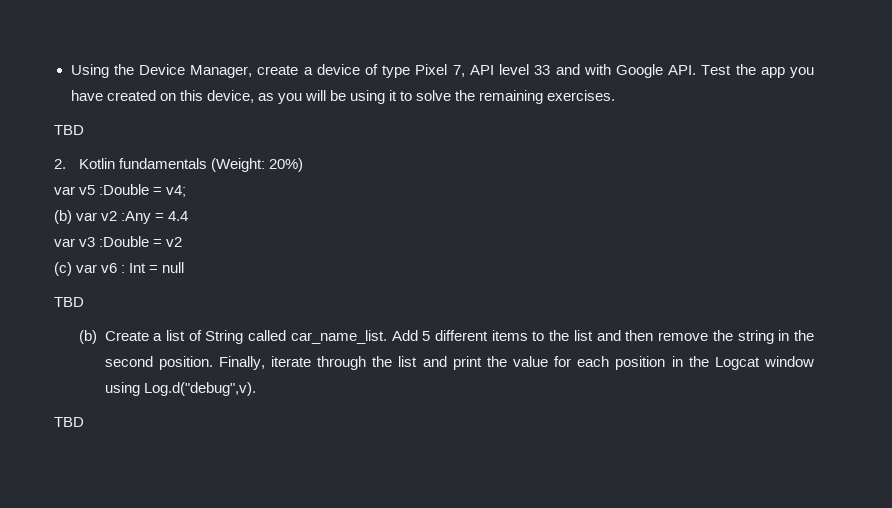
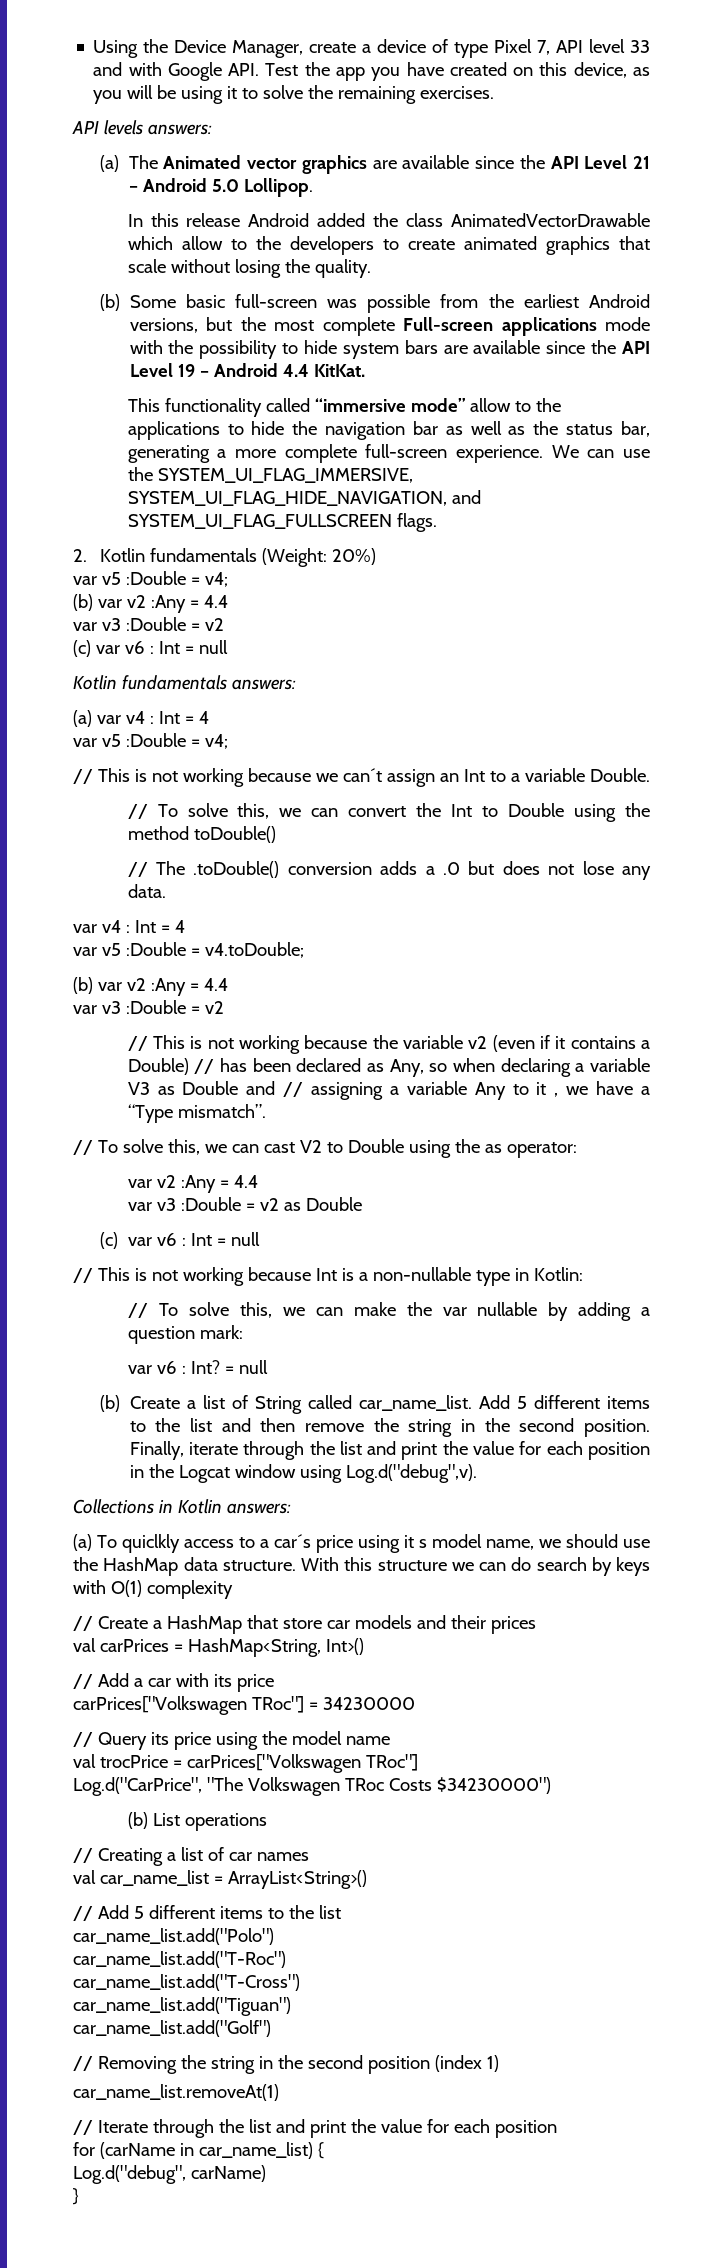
[54,125,84,135] TBD -> [72,120,212,135] [100,155,650,174] [128,178,313,197] [127,213,650,227] [127,236,650,255] [127,259,371,278] [100,294,651,313] [129,317,650,336] [129,340,650,359] [129,363,365,377] [127,398,561,417] [127,421,650,440] [127,444,650,463] [127,467,413,483] [127,490,481,506] [127,513,437,532] API levels answers: // (a) The Animated vector graphics are available since the API Level 21 – Android 5.0 Lollipop. // In this release Android added the class AnimatedVectorDrawable which allow to the developers to create animated graphics that scale without losing the quality. // (b) Some basic full-screen was possible from the earliest Android versions, but the most complete Full-screen applications mode with the possibility to hide system bars are available since the API Level 19 – Android 4.4 KitKat. // This functionality called “immersive mode” allow to the applications to hide the navigation bar as well as the status bar, generating a more complete full-screen experience. We can use the SYSTEM_UI_FLAG_IMMERSIVE, SYSTEM_UI_FLAG_HIDE_NAVIGATION, and SYSTEM_UI_FLAG_FULLSCREEN flags.
[54,297,84,307] TBD -> [73,675,296,690] [73,710,209,727] [73,733,228,749] [73,768,650,787] [127,803,651,822] [127,826,276,843] [127,861,651,880] [127,884,166,898] [73,920,185,933] [73,942,304,958] [73,977,228,996] [73,1000,224,1014] [127,1035,651,1054] [127,1058,651,1077] [127,1081,650,1100] [127,1104,266,1123] [73,1139,577,1158] [127,1175,258,1193] [127,1197,362,1211] [100,1232,260,1249] [73,1267,583,1286] [127,1302,650,1321] [127,1325,243,1344] [127,1360,268,1374] Kotlin fundamentals answers: // (a) var v4 : Int = 4 // var v5 :Double = v4; // // This is not working because we can´t assign an Int to a variable Double. // // To solve this, we can convert the Int to Double using the method toDouble() // // The .toDouble() conversion adds a .0 but does not lose any data. // var v4 : Int = 4 // var v5 :Double = v4.toDouble; // (b) var v2 :Any = 4.4 // var v3 :Double = v2 // // This is not working because the variable v2 (even if it contains a Double) // has been declared as Any, so when declaring a variable V3 as Double and // assigning a variable Any to it , we have a “Type mismatch”. // // To solve this, we can cast V2 to Double using the as operator: // var v2 :Any = 4.4 // var v3 :Double = v2 as Double // (c) var v6 : Int = null // // This is not working because Int is a non-nullable type in Kotlin: // // To solve this, we can make the var nullable by adding a question mark: // var v6 : Int? = null
[54,417,84,427] TBD -> [73,1499,291,1514] [73,1534,650,1553] [73,1557,650,1576] [73,1580,233,1599] [73,1615,536,1634] [73,1638,364,1657] [73,1673,274,1692] [73,1696,415,1715] [73,1731,390,1750] [73,1754,418,1773] [73,1777,551,1796] [127,1812,267,1831] [73,1847,309,1866] [73,1870,367,1889] [73,1905,341,1921] [73,1928,274,1945] [73,1951,286,1968] [73,1974,300,1991] [73,1997,291,2016] [73,2020,271,2037] [73,2055,499,2074] [73,2084,279,2101] [73,2119,557,2138] [73,2142,324,2159] [73,2165,266,2184] [73,2188,79,2205] Collections in Kotlin answers: // (a) To quiclkly access to a car´s price using it s model name, we should use the HashMap data structure. With this structure we can do search by keys with O(1) complexity // // Create a HashMap that store car models and their prices // val carPrices = HashMap<String, Int>() // // Add a car with its price // carPrices["Volkswagen TRoc"] = 34230000 // // Query its price using the model name // val trocPrice = carPrices["Volkswagen TRoc"] // Log.d("CarPrice", "The Volkswagen TRoc Costs $34230000") // (b) List operations // // Creating a list of car names // val car_name_list = ArrayList<String>() // // Add 5 different items to the list // car_name_list.add("Polo") // car_name_list.add("T-Roc") // car_name_list.add("T-Cross") // car_name_list.add("Tiguan") // car_name_list.add("Golf") // // Removing the string in the second position (index 1) // car_name_list.removeAt(1) // // Iterate through the list and print the value for each position // for (carName in car_name_list) { // Log.d("debug", carName) // }

